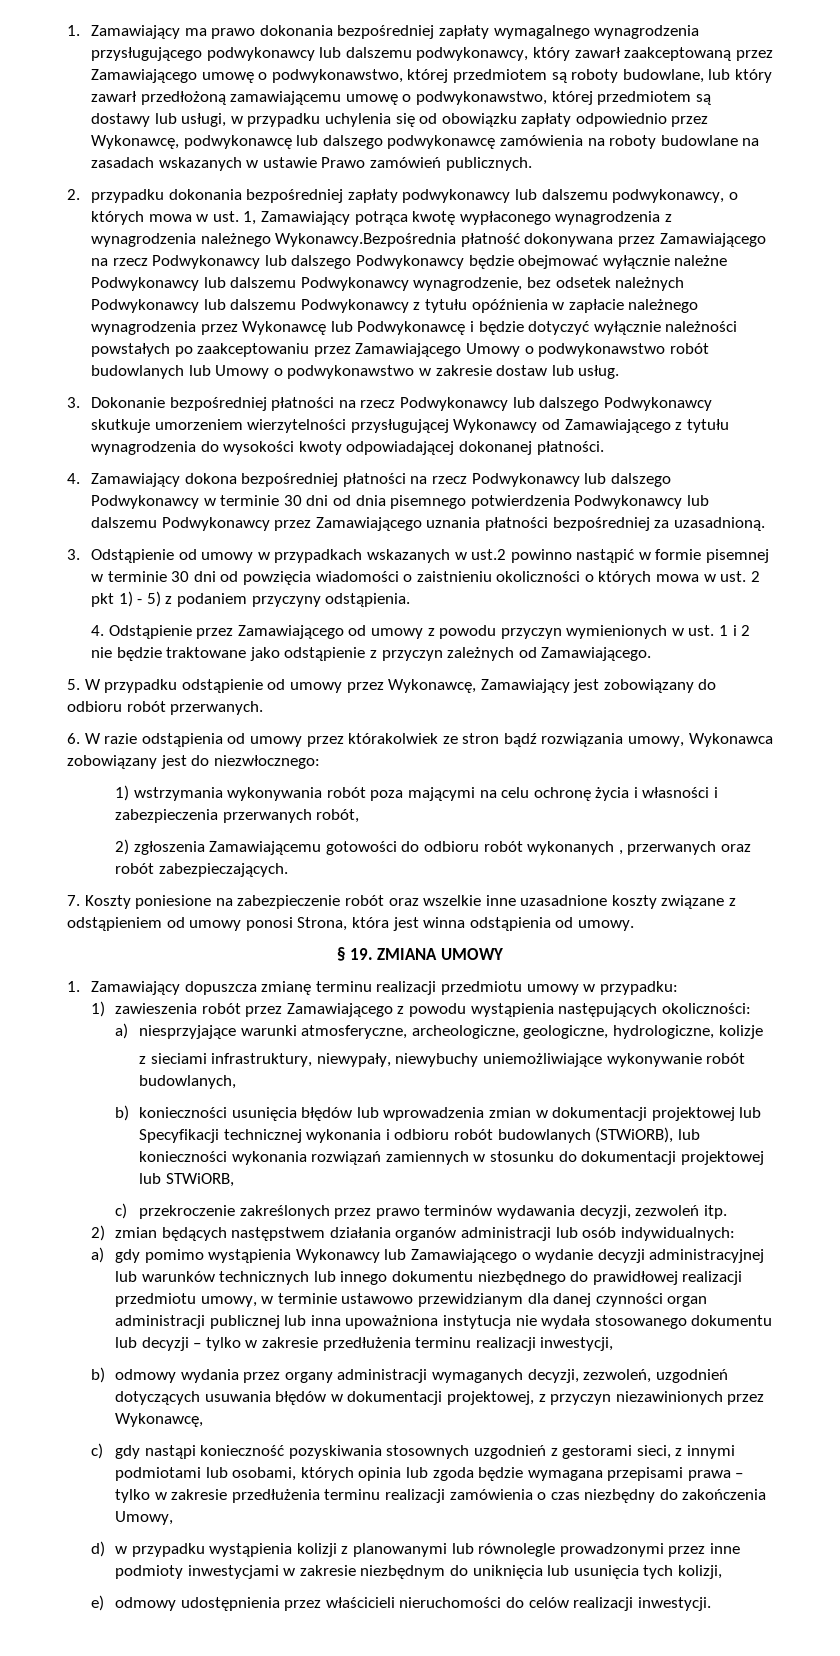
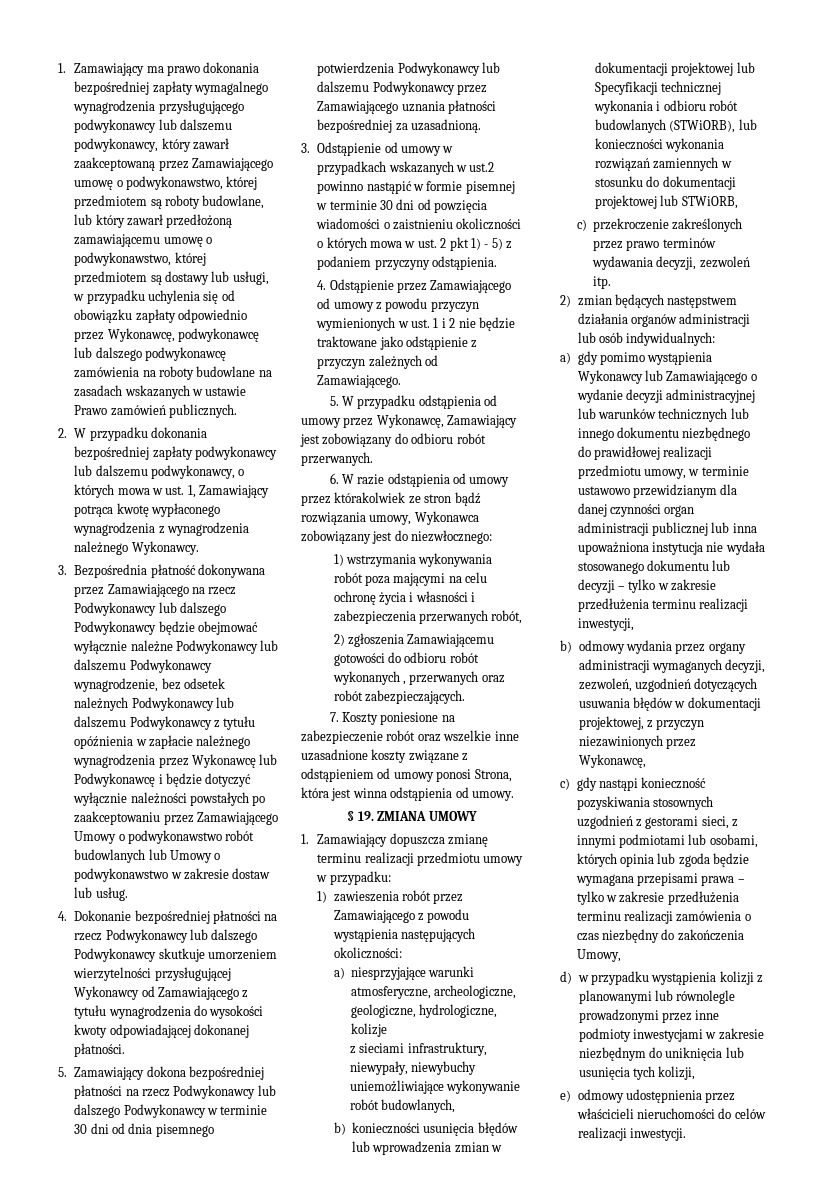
(80, 194) none -> [74,428,87,438] W
[275,233,457,247] Wykonawcy.Bezpośrednia -> [131,541,199,555] [58,564,148,578] Wykonawcy. // 3. Bezpośrednia
[67,397,80,408] 3. -> [58,911,67,921] 4.
[67,473,80,484] 4. -> [58,1067,67,1077] 5.
[181,679,263,693] odstąpienie -> [418,395,481,409] odstąpienia

